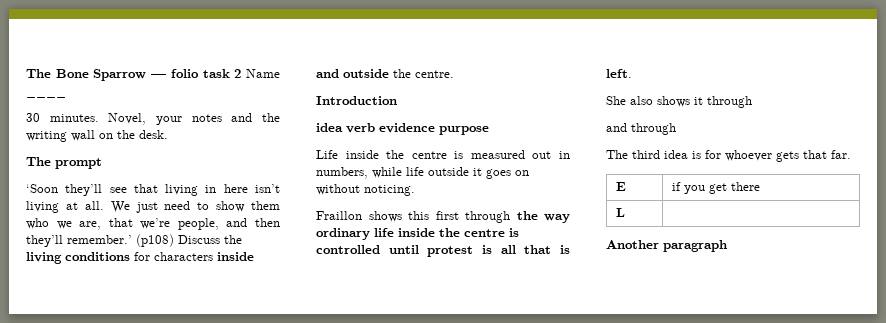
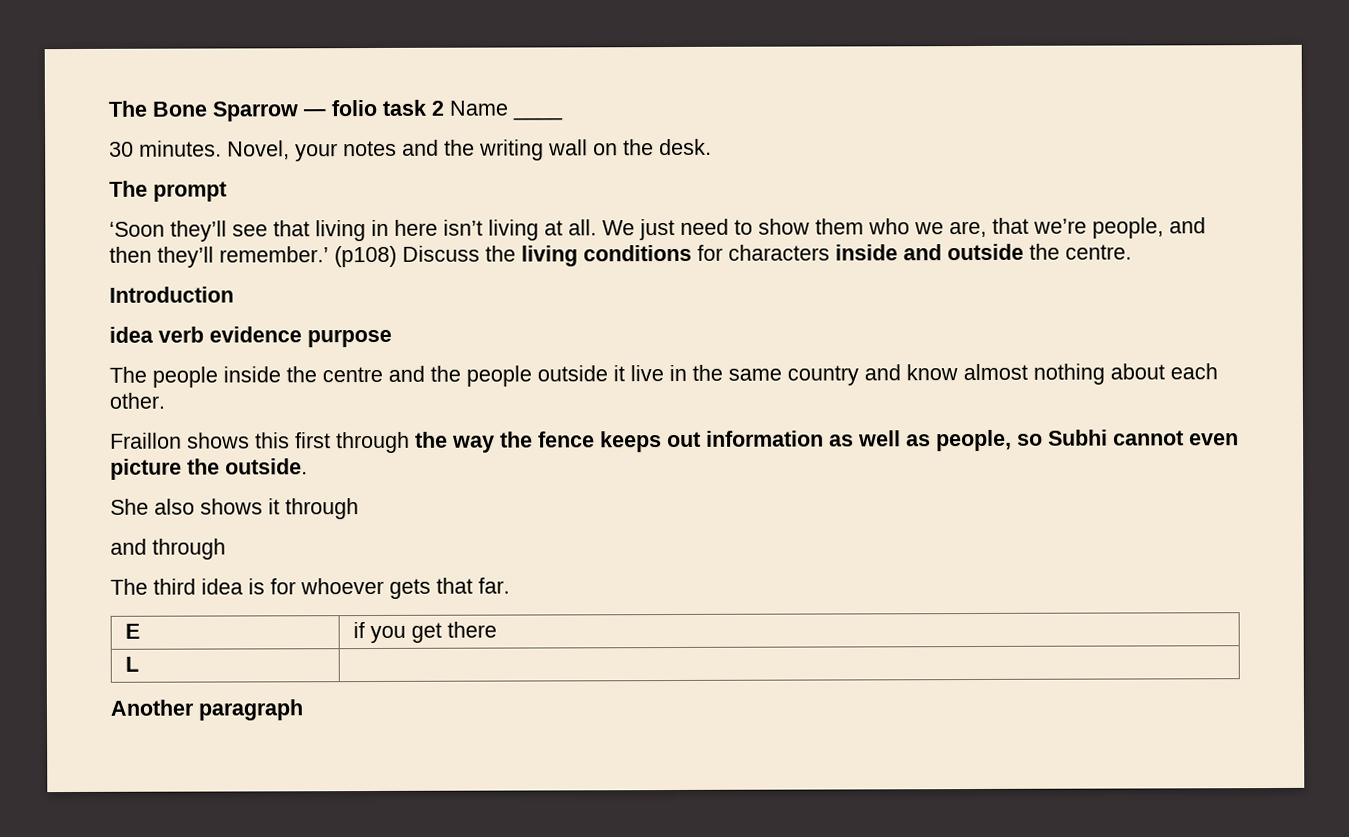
[316,150,570,159] [316,167,529,179] [316,184,415,196] Life inside the centre is measured out in numbers, while life outside it goes on without noticing. -> [109,363,1218,388] [109,392,165,409] The people inside the centre and the people outside it live in the same country and know almost nothing about each other.
[316,228,519,240] [316,245,570,257] [606,69,632,78] ordinary life inside the centre is controlled until protest is all that is left. -> [500,429,1239,453] [110,458,308,480] the fence keeps out information as well as people, so Subhi cannot even picture the outside.

